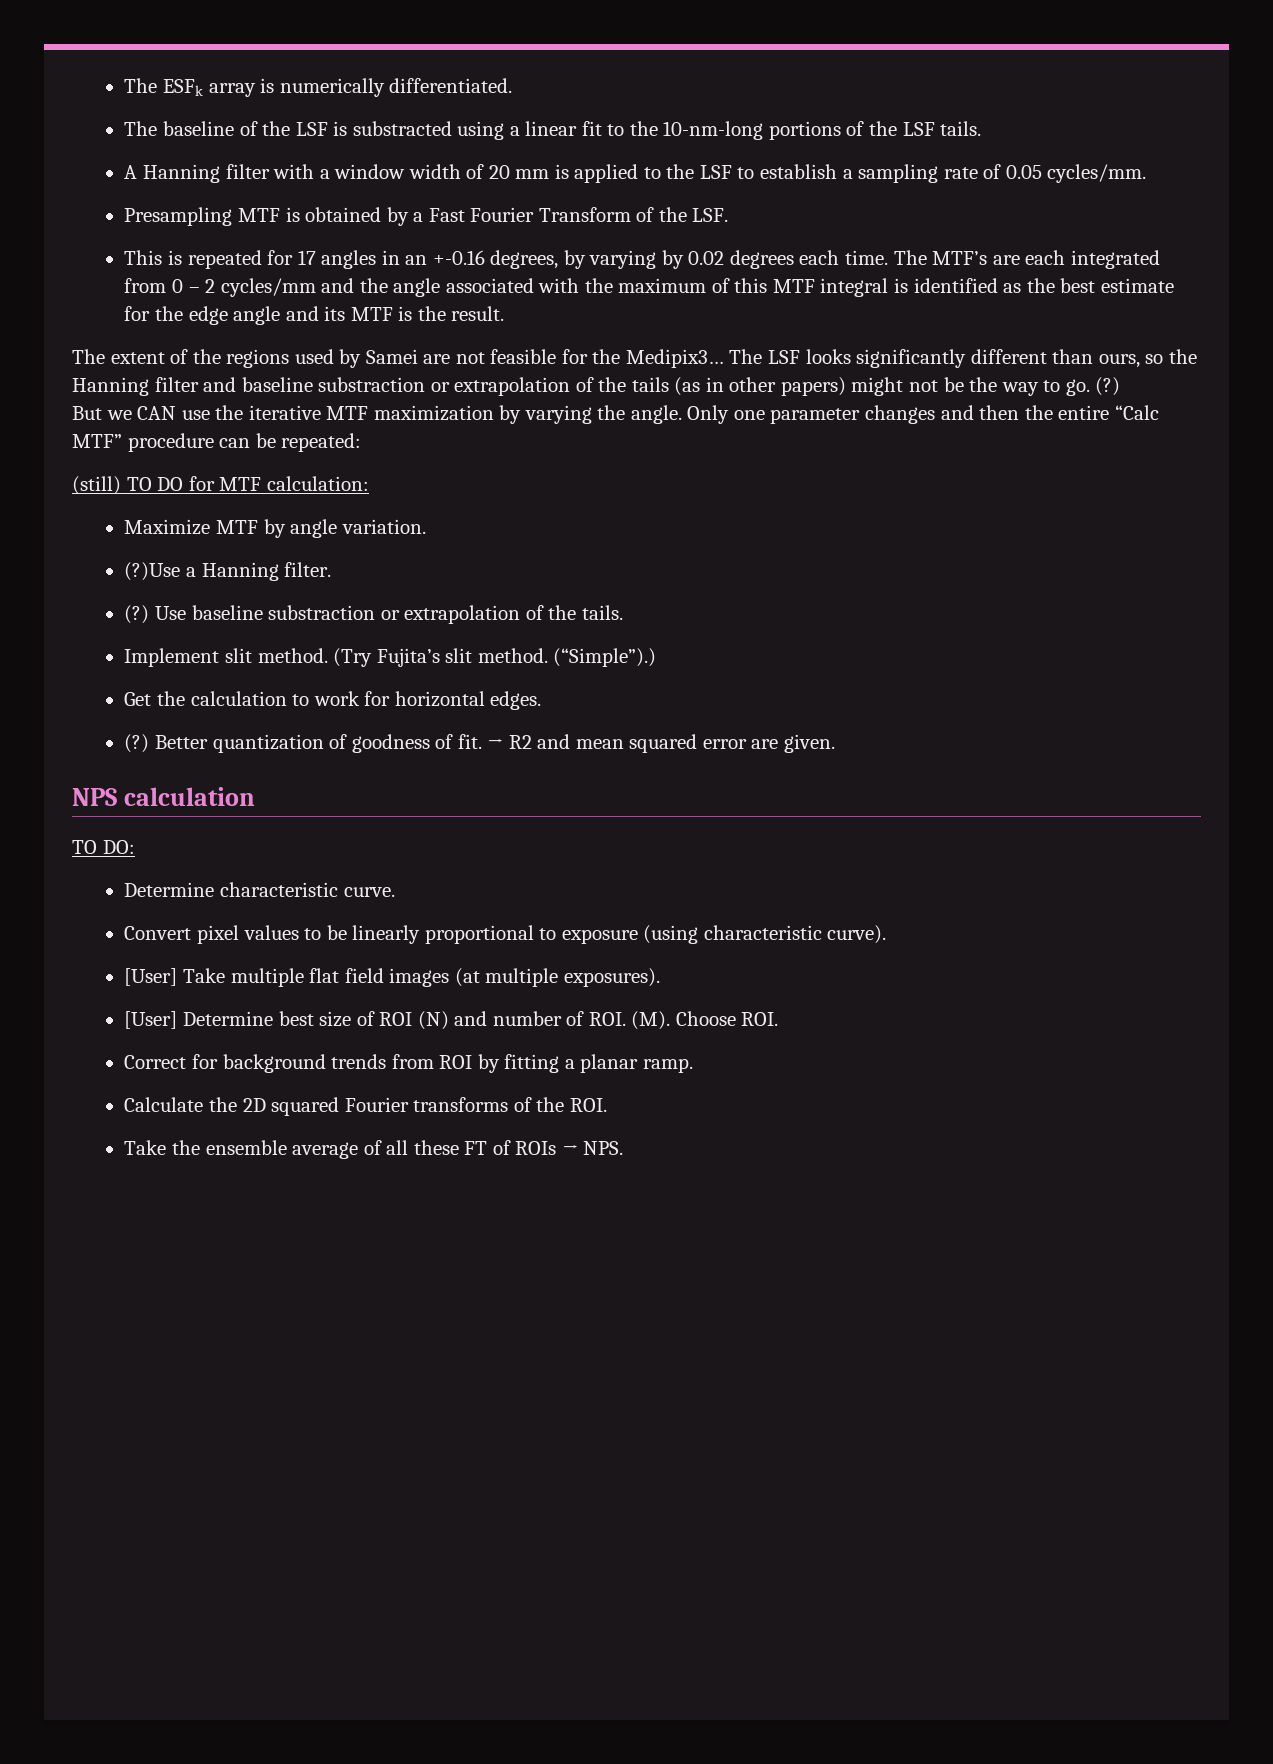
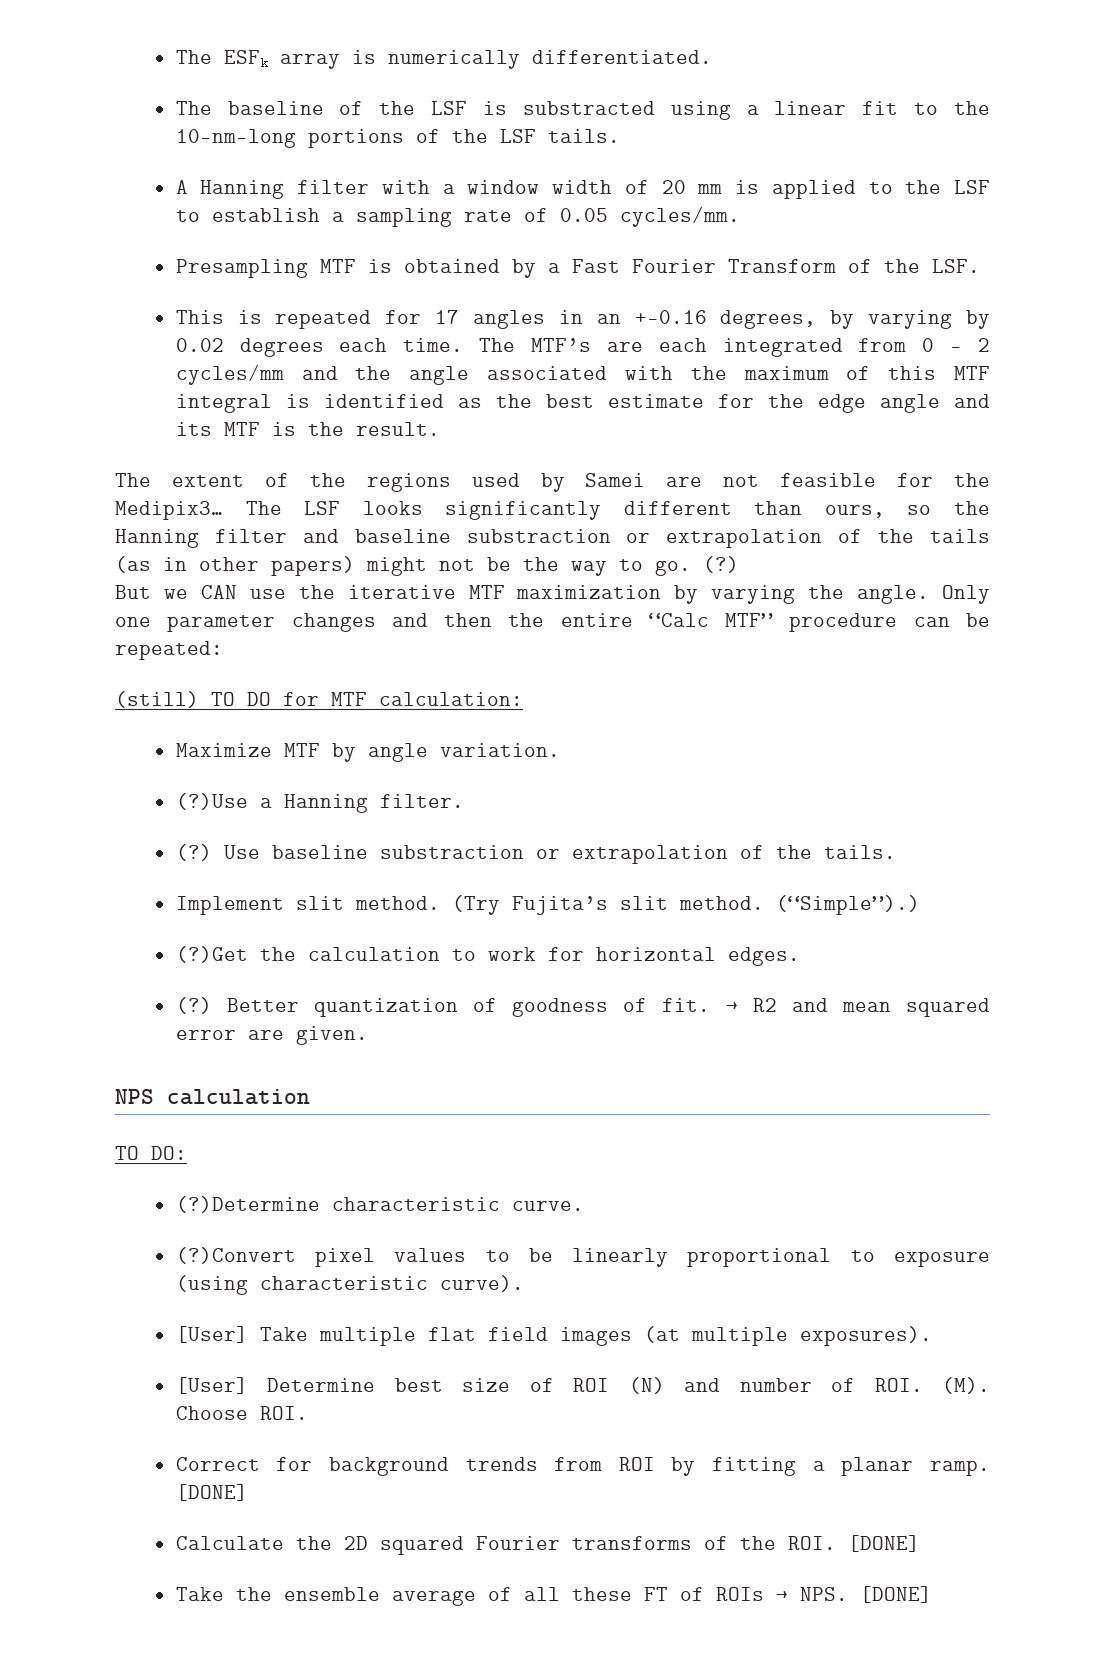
[124,692,152,706] Get -> [175,946,248,963] (?)Get
[124,882,215,897] Determine -> [175,1196,320,1213] (?)Determine
[124,926,192,940] Convert -> [175,1247,296,1264] (?)Convert
(693, 1065) none -> [175,1484,248,1501] [DONE]
(607, 1105) none -> [847,1535,920,1552] [DONE]
(624, 1148) none -> [859,1586,932,1603] [DONE]

